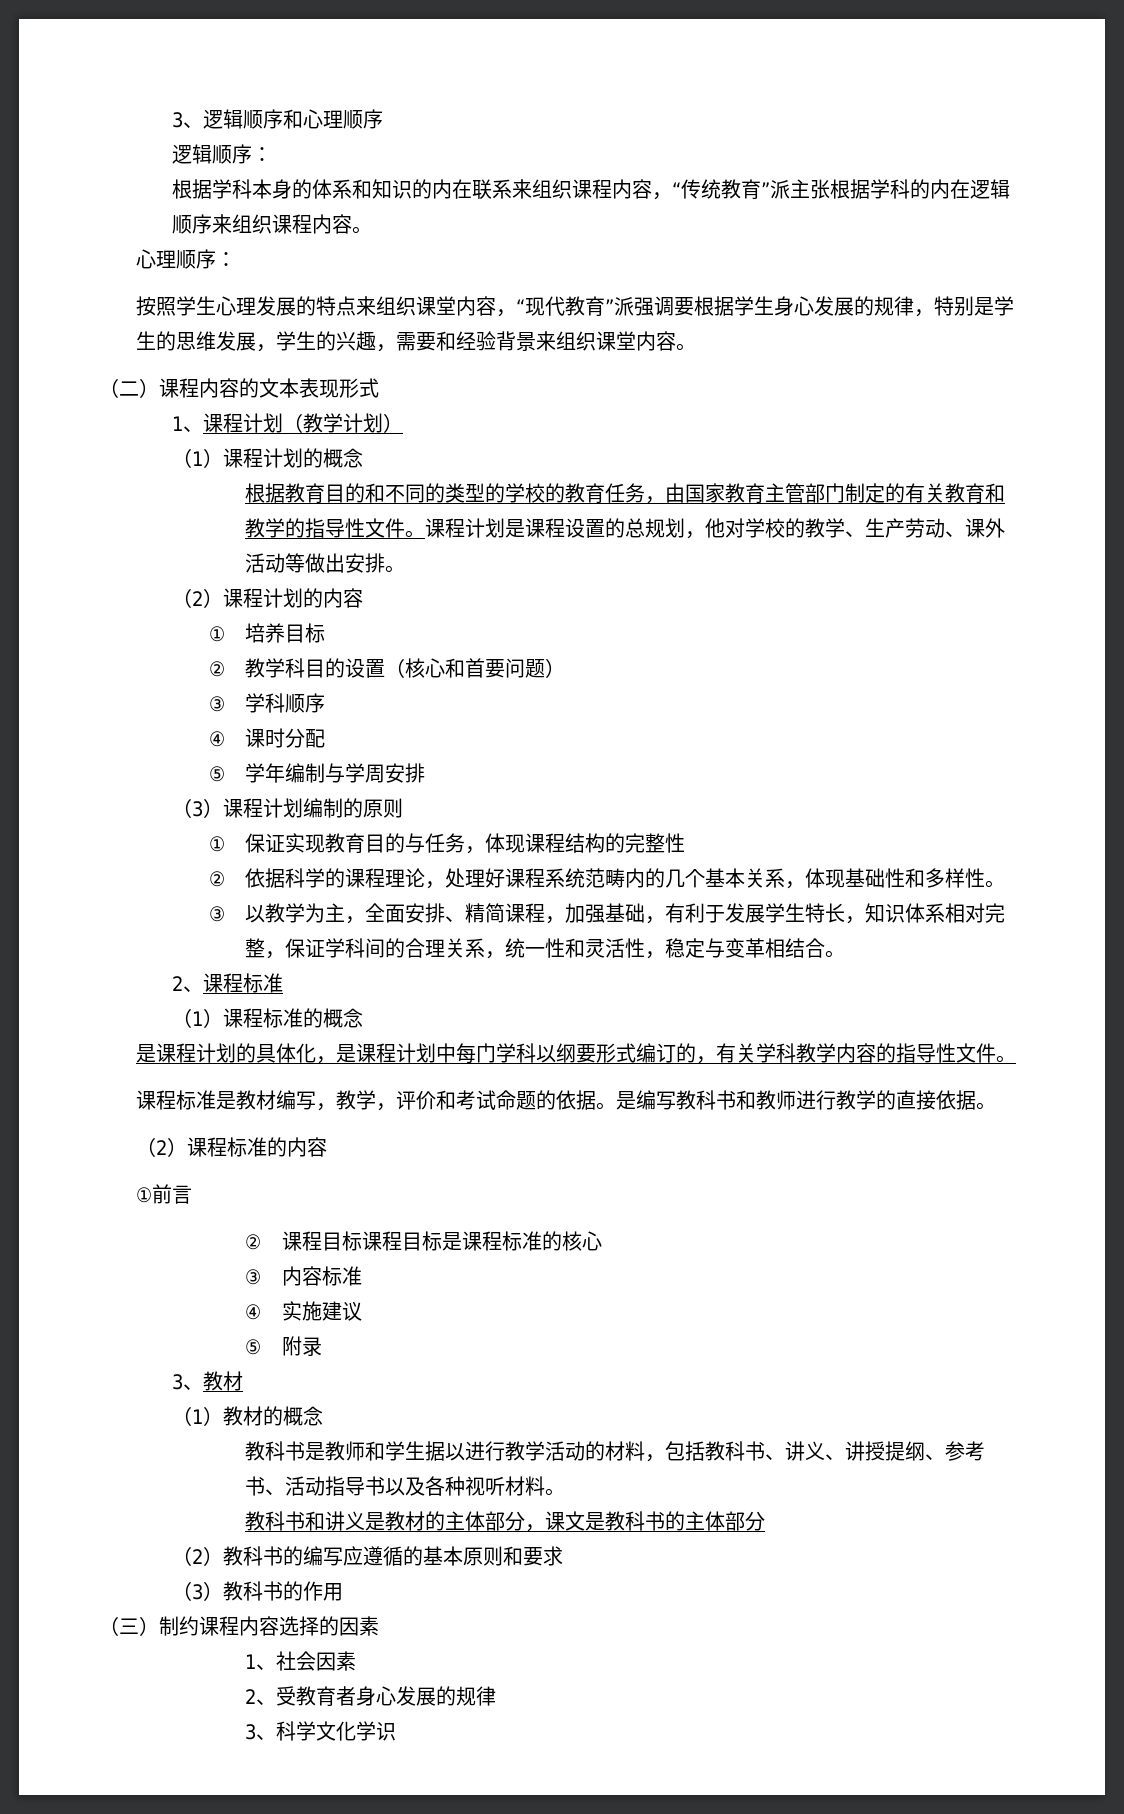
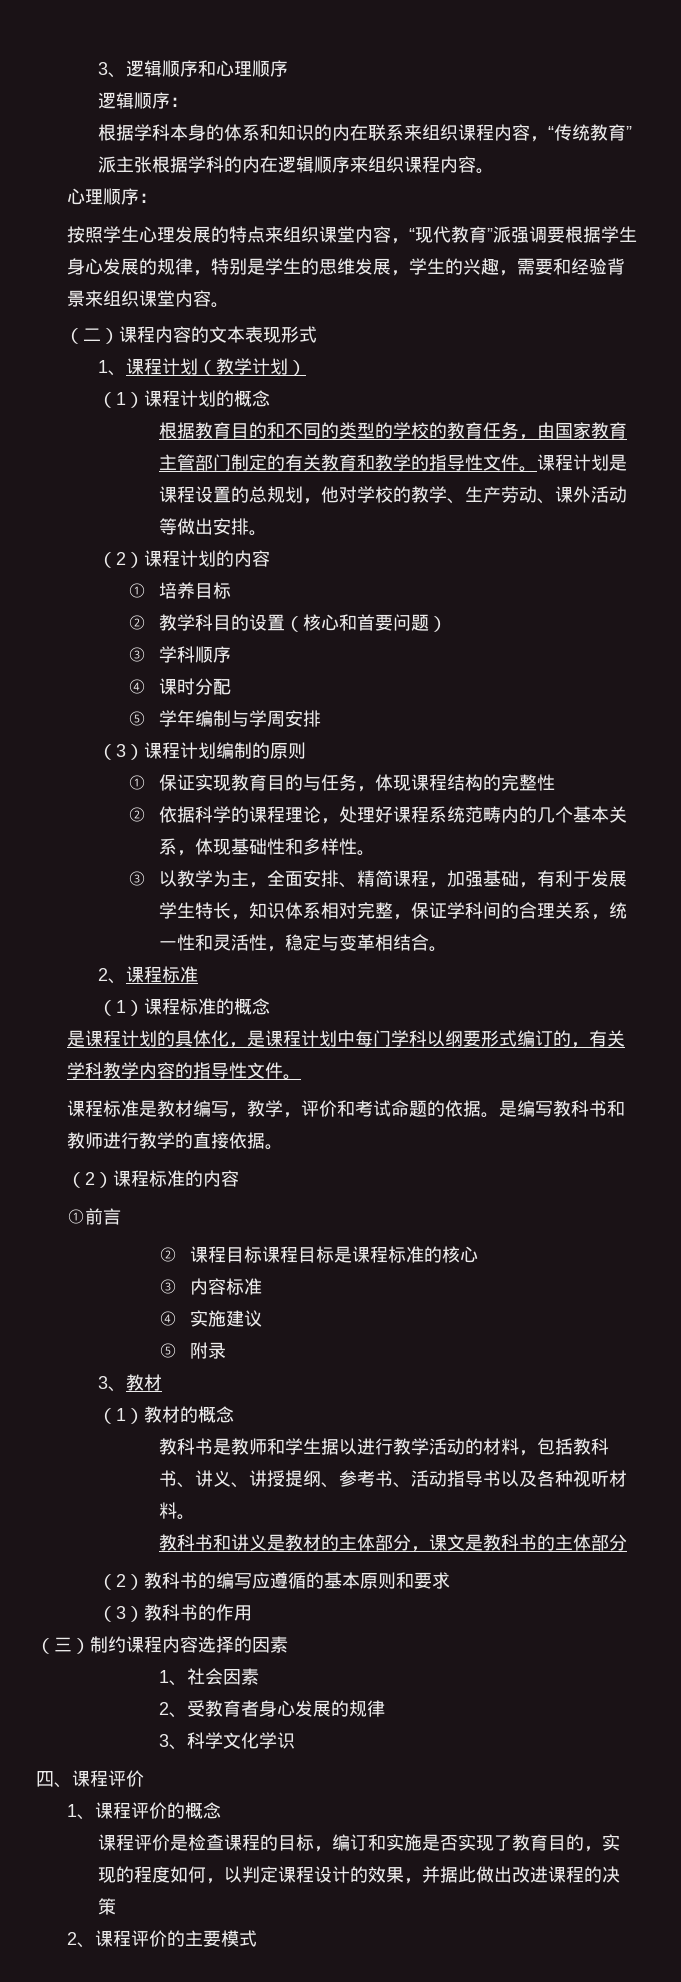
(397, 1731) none -> [36,1770,144,1788] [66,1802,221,1820] [97,1834,620,1852] [97,1866,620,1884] [97,1898,116,1915] [66,1930,257,1948] // 四、课程评价 // 1、课程评价的概念 // 课程评价是检查课程的目标，编订和实施是否实现了教育目的，实现的程度如何，以判定课程设计的效果，并据此做出改进课程的决策 // 2、课程评价的主要模式

